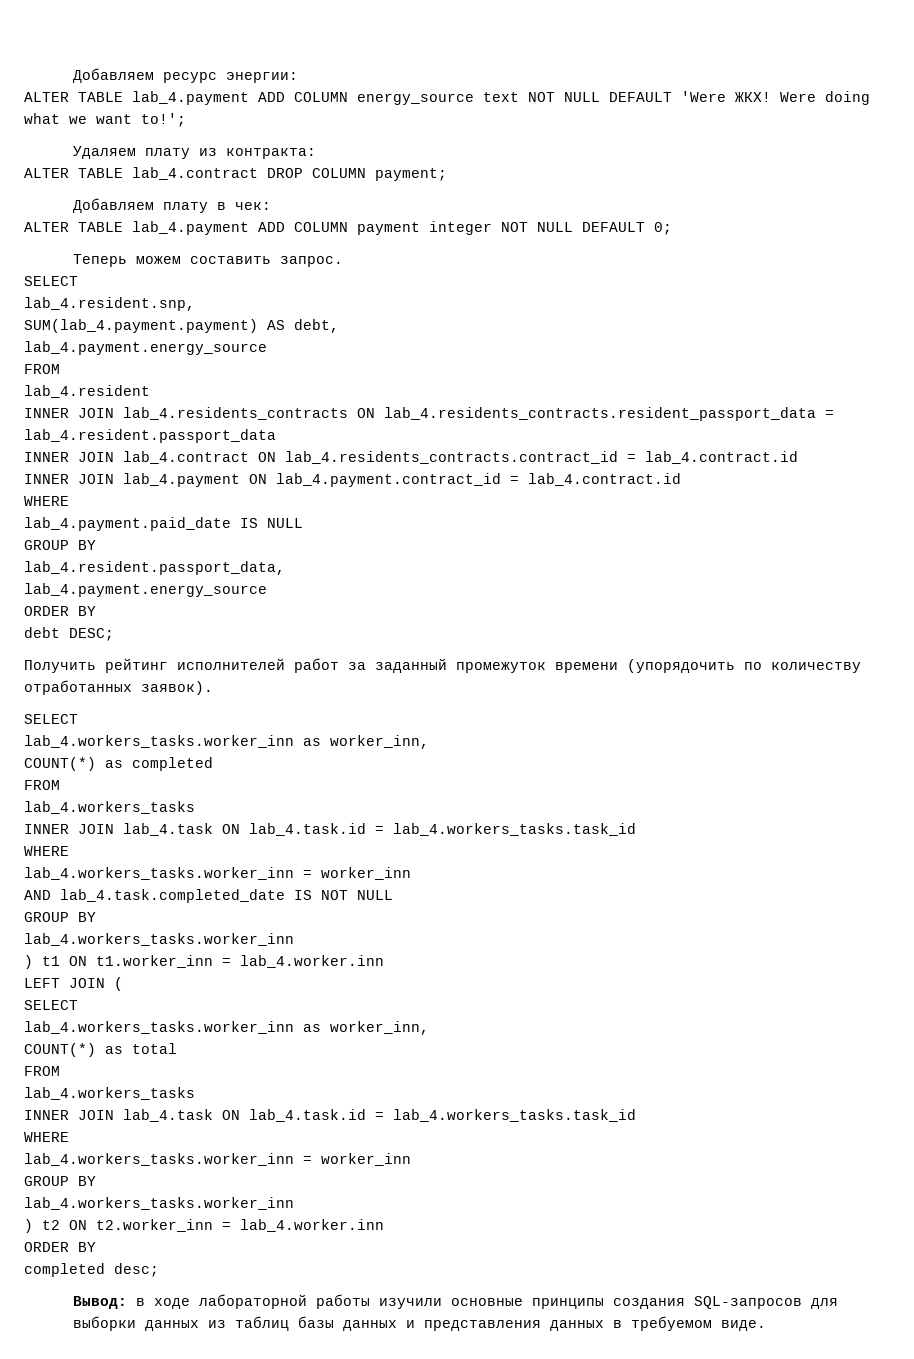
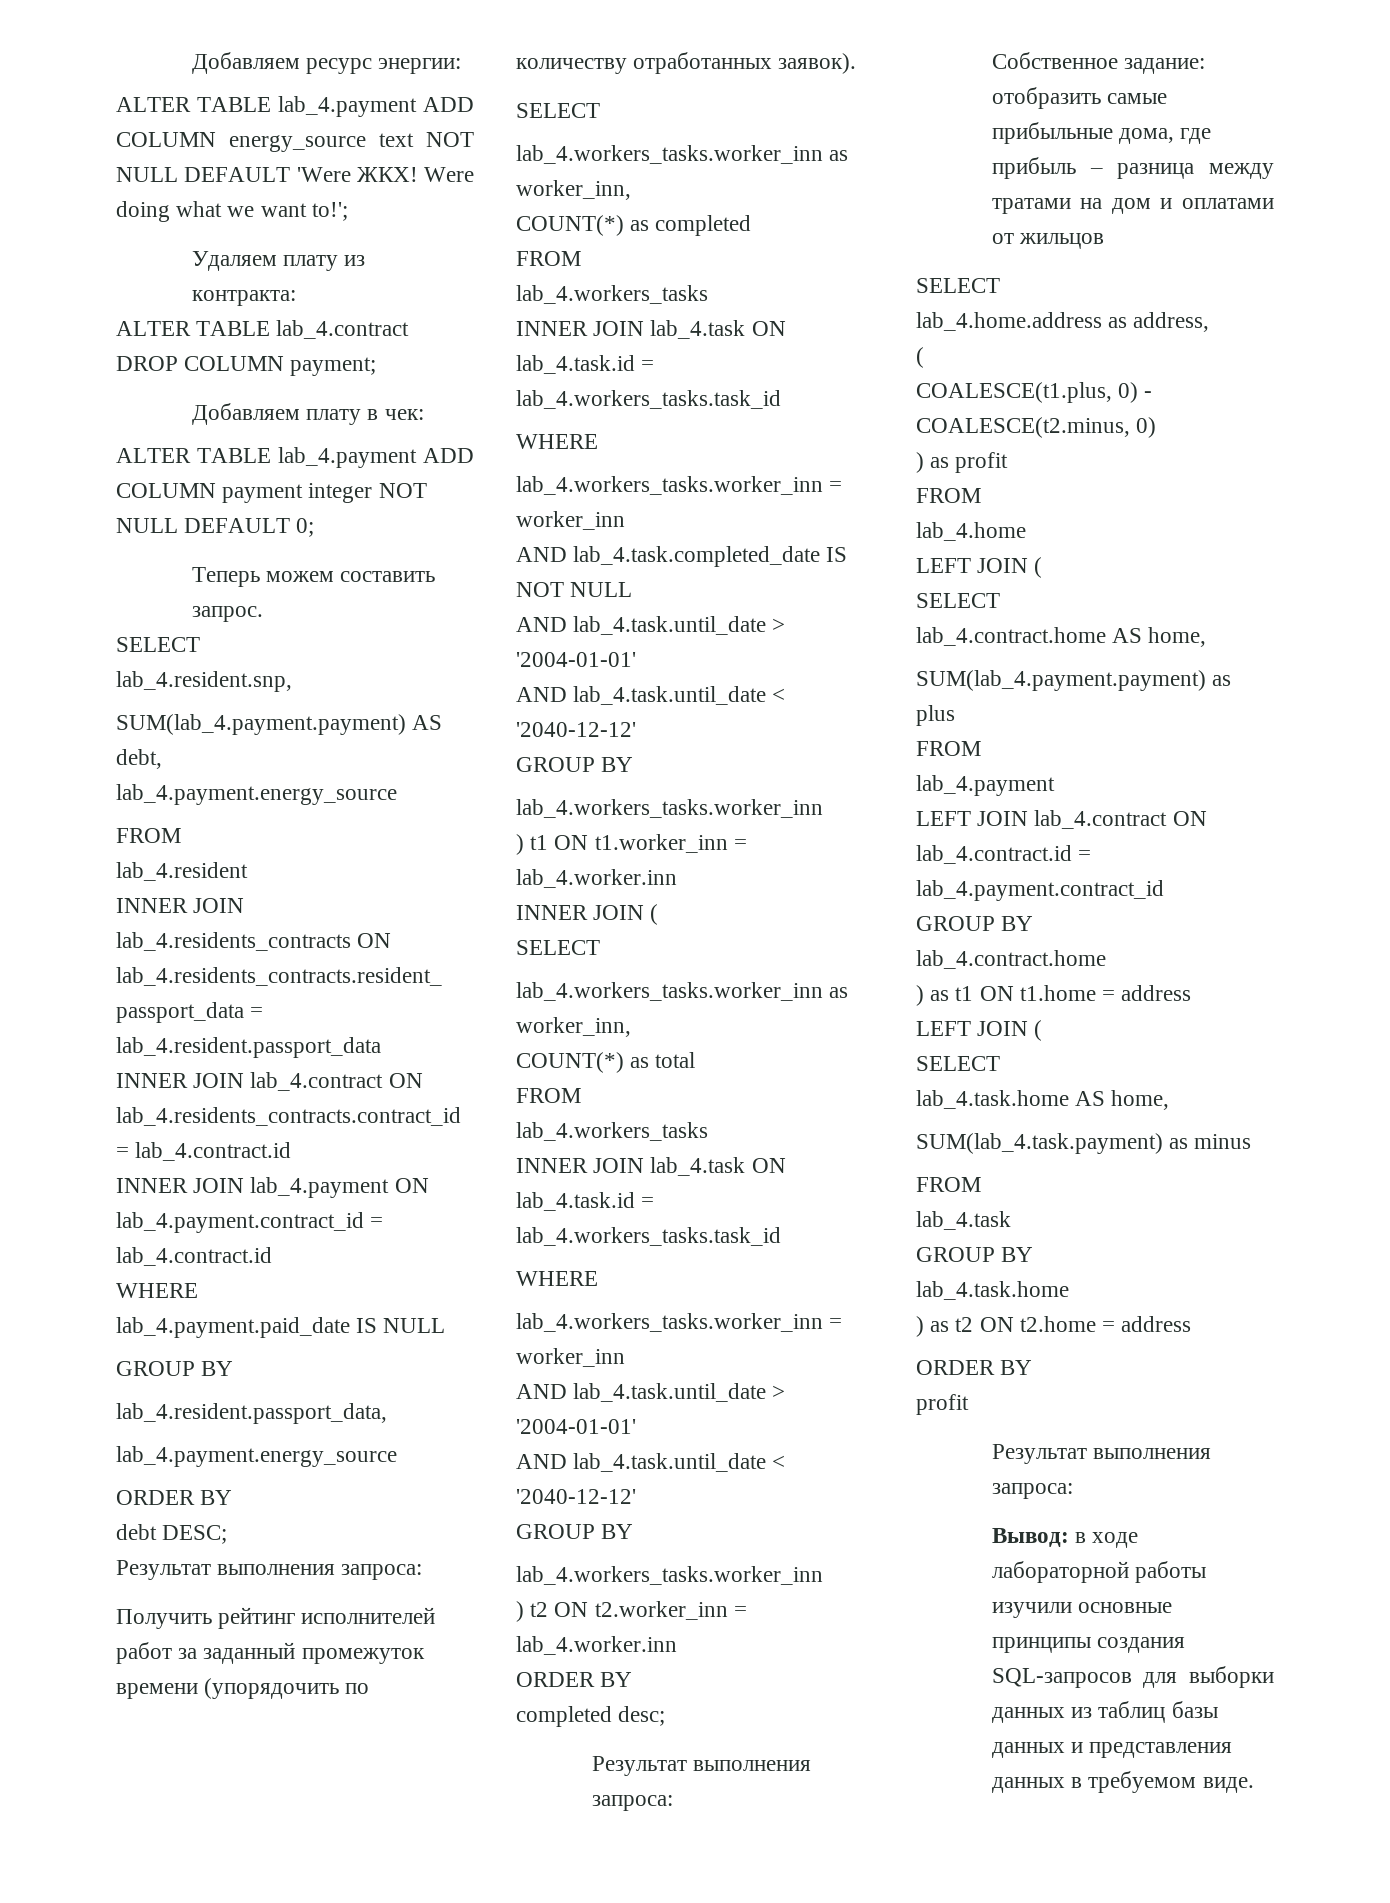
(114, 634) none -> [116,1560,423,1580] // Результат выполнения запроса:
(393, 895) none -> [516,616,786,635] [516,652,636,667] [516,686,786,705] [516,722,636,737] // AND lab_4.task.until_date > '2004-01-01' // AND lab_4.task.until_date < '2040-12-12'
[24,978,60,988] LEFT -> [516,905,588,920] INNER
(411, 1159) none -> [516,1383,786,1402] [516,1419,636,1434] [516,1453,786,1472] [516,1489,636,1504] // AND lab_4.task.until_date > '2004-01-01' // AND lab_4.task.until_date < '2040-12-12'
(159, 1270) none -> [591,1756,812,1776] [591,1795,673,1811] [991,52,1206,74] [991,87,1168,109] [991,122,1212,144] [991,157,1274,179] [991,198,1274,214] [991,233,1105,249] [916,278,1000,293] [916,312,1210,332] [916,347,924,368] [916,382,1153,403] [916,417,1157,438] [916,452,1009,473] [916,488,981,503] [916,522,1026,541] [916,557,1043,578] [916,593,1000,608] [916,627,1207,647] [916,670,1232,691] [916,705,955,726] [916,741,981,756] [916,775,1055,796] [916,810,1207,829] [916,845,1092,864] [916,880,1164,901] [916,916,1034,931] [916,950,1106,969] [916,985,1192,1006] [916,1020,1043,1041] [916,1056,1000,1071] [916,1090,1170,1110] [916,1133,1252,1154] [916,1177,981,1192] [916,1211,1011,1230] [916,1247,1034,1262] [916,1281,1069,1300] [916,1316,1192,1337] [916,1360,1033,1375] [916,1394,969,1415] [991,1444,1212,1464] [991,1483,1073,1499] // Результат выполнения запроса: // Собственное задание: отобразить самые прибыльные дома, где прибыль – разница между тратами на дом и оплатами от жильцов // SELECT // lab_4.home.address as address, // ( // COALESCE(t1.plus, 0) - COALESCE(t2.minus, 0) // ) as profit // FROM // lab_4.home // LEFT JOIN ( // SELECT // lab_4.contract.home AS home, // SUM(lab_4.payment.payment) as plus // FROM // lab_4.payment // LEFT JOIN lab_4.contract ON lab_4.contract.id = lab_4.payment.contract_id // GROUP BY // lab_4.contract.home // ) as t1 ON t1.home = address // LEFT JOIN ( // SELECT // lab_4.task.home AS home, // SUM(lab_4.task.payment) as minus // FROM // lab_4.task // GROUP BY // lab_4.task.home // ) as t2 ON t2.home = address // ORDER BY // profit // Результат выполнения запроса:

